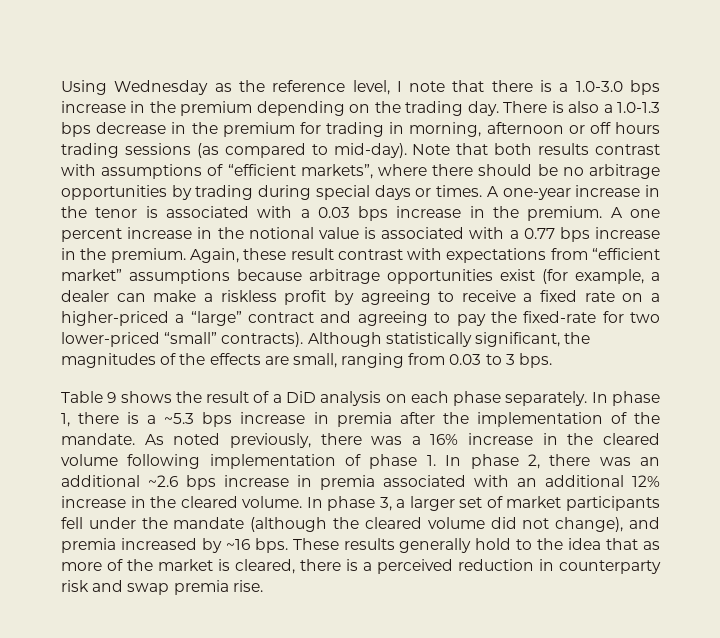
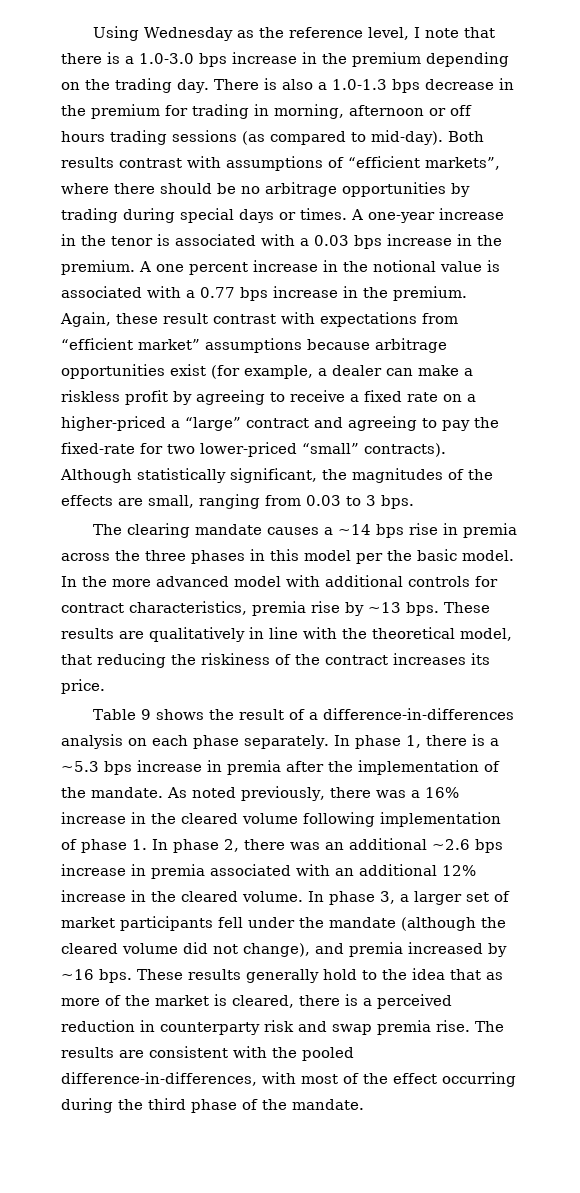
[412,143,533,155] Note that both -> [448,131,484,142] Both
(553, 360) none -> [92,523,517,538] [61,549,514,564] [61,575,498,587] [61,601,490,616] [61,627,512,642] [61,653,490,668] [61,679,105,694] // The clearing mandate causes a ~14 bps rise in premia across the three phases in this model per the basic model. In the more advanced model with additional controls for contract characteristics, premia rise by ~13 bps. These results are qualitatively in line with the theoretical model, that reducing the riskiness of the contract increases its price.
[285,391,316,403] DiD -> [322,708,514,720] difference-in-differences
(263, 586) none -> [475,1021,504,1032] [61,1046,354,1061] [61,1072,516,1087] [61,1098,364,1113] The results are consistent with the pooled difference-in-differences, with most of the effect occurring during the third phase of the mandate.

